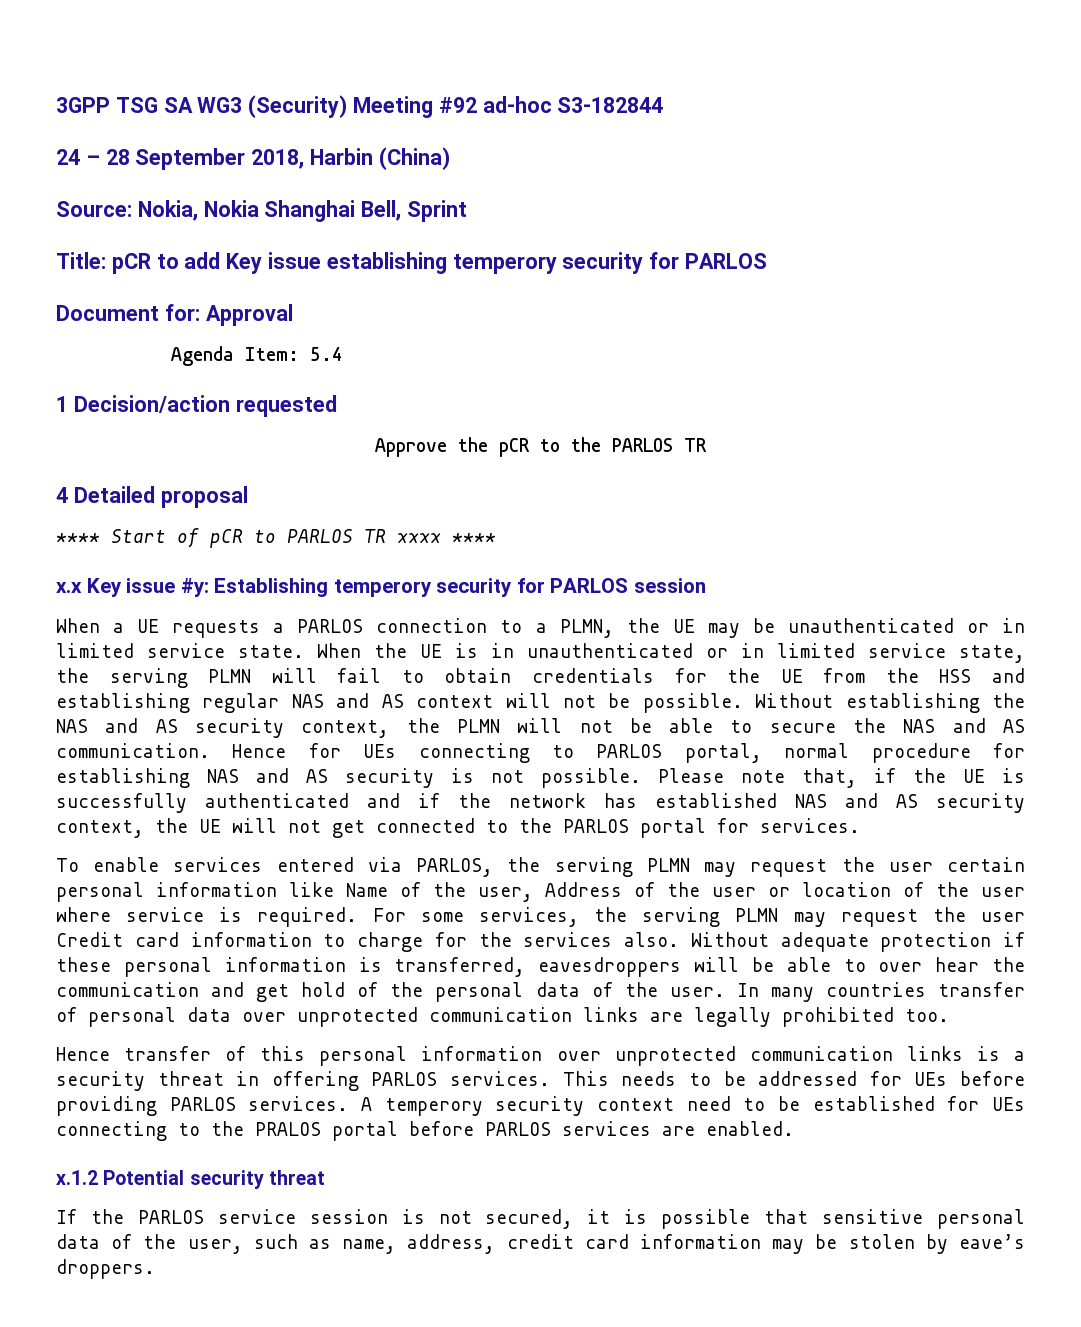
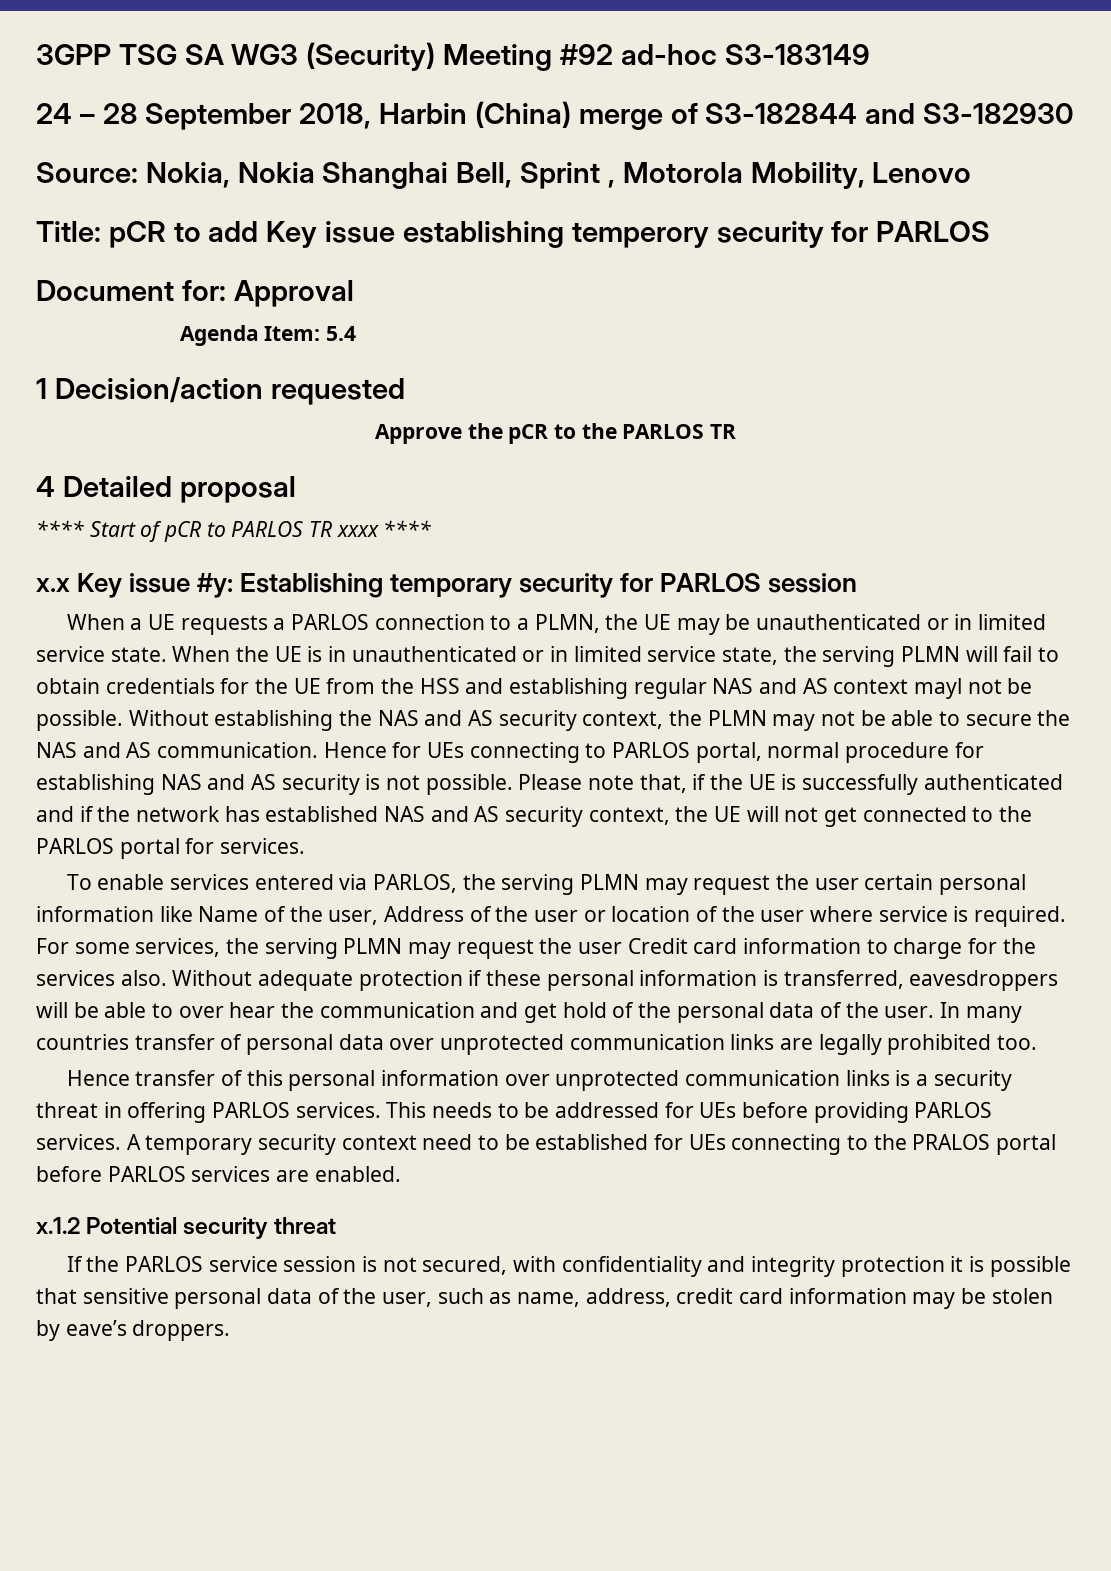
[557,97,664,113] S3-182844 -> [724,44,870,65] S3-183149
(450, 158) none -> [578,103,1075,130] merge of S3-182844 and S3-182930
(468, 211) none -> [607,162,972,189] , Motorola Mobility, Lenovo
[333,579,432,597] temperory -> [390,574,513,598] temporary
[505,693,551,708] will -> [914,678,963,699] mayl
[517,718,563,733] will -> [772,714,816,731] may
[384,1098,483,1116] temperory -> [145,1135,253,1155] temporary
(574, 1219) none -> [513,1256,945,1277] with confidentiality and integrity protection

